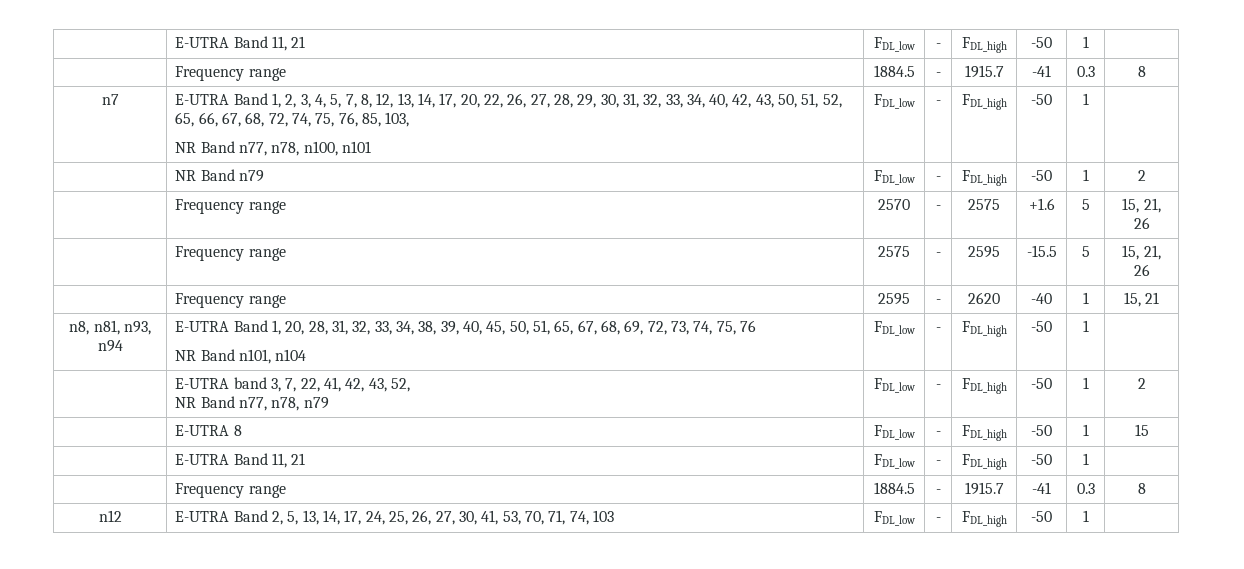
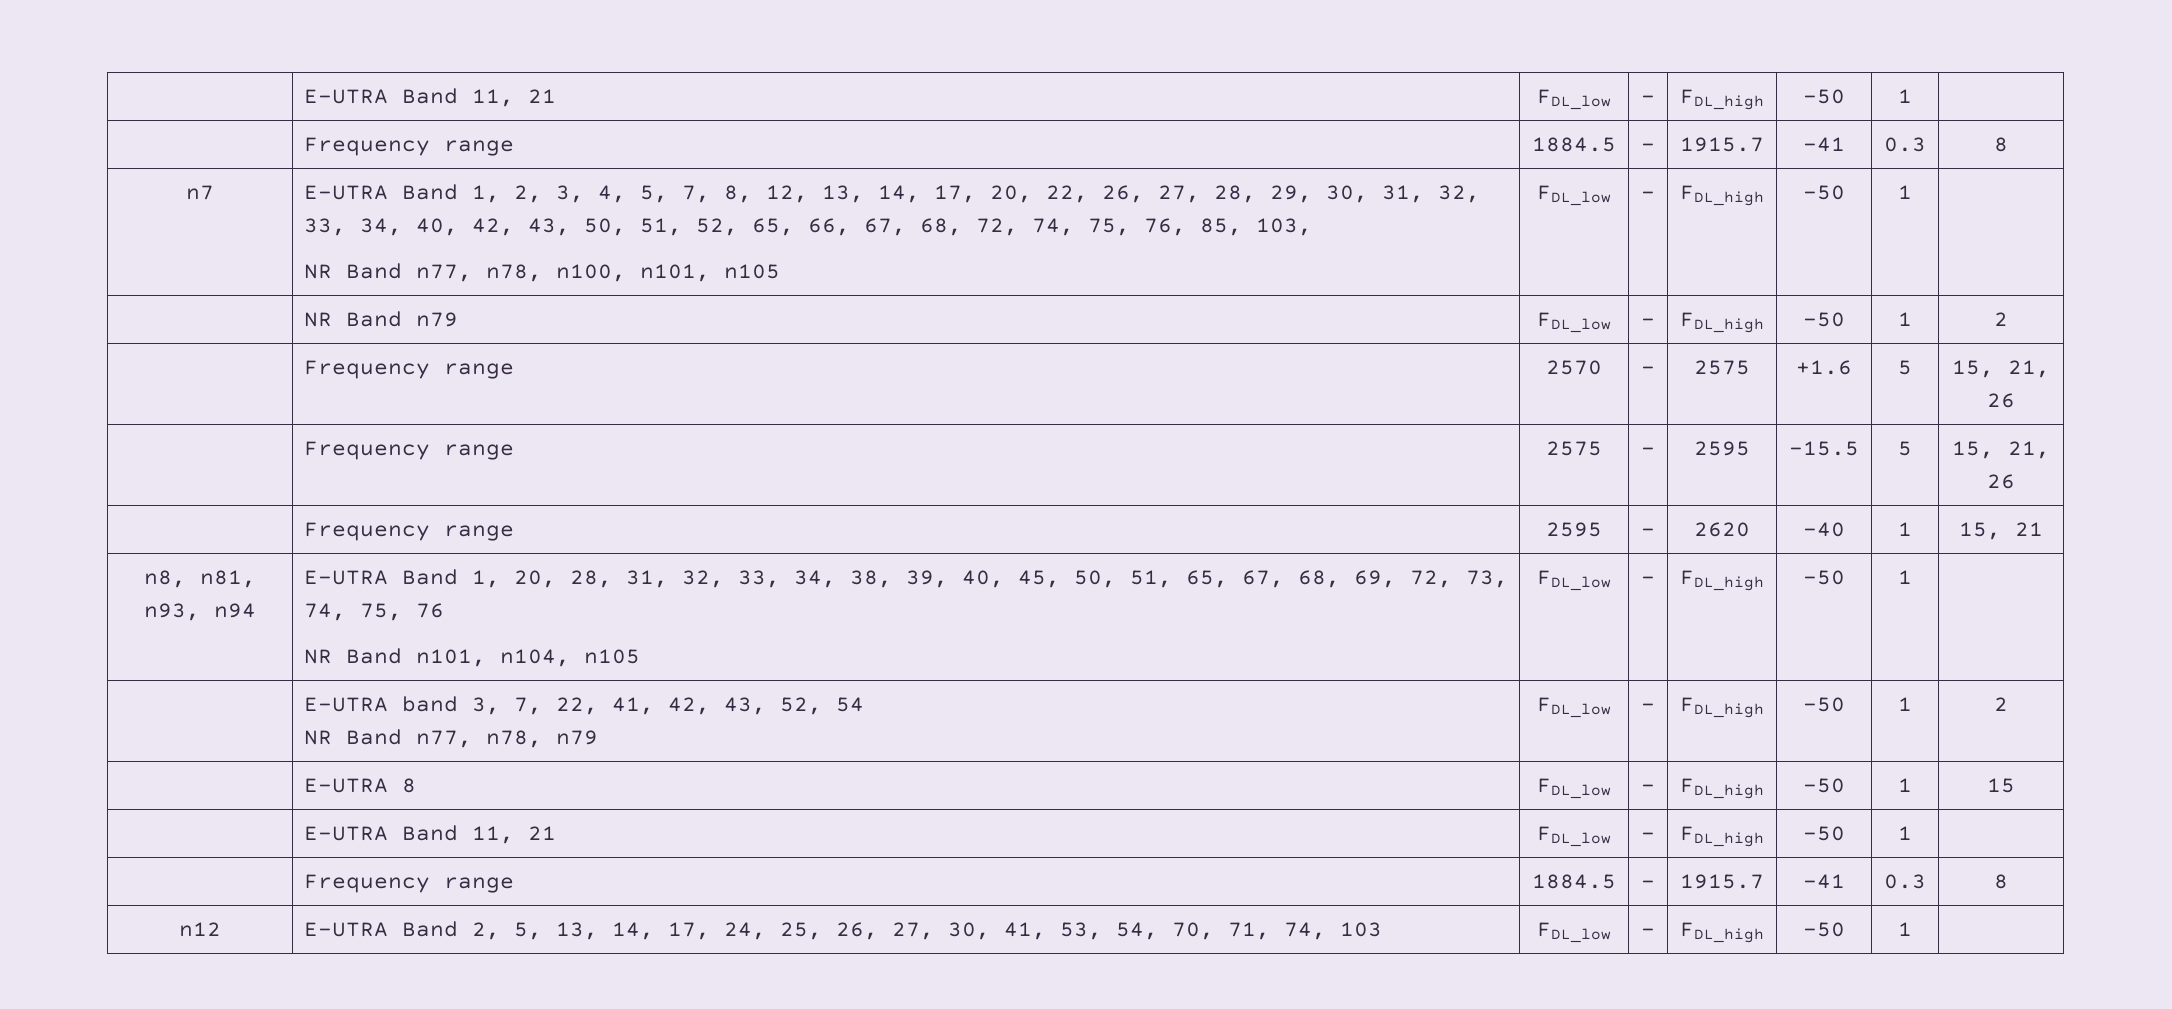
[342,141,372,153] n101 -> [639,264,780,282] n101, n105
[275,349,307,361] n104 -> [499,649,640,667] n104, n105
(411, 385) none -> [835,697,864,712] 54
(521, 518) none -> [1115,922,1158,940] 54,

